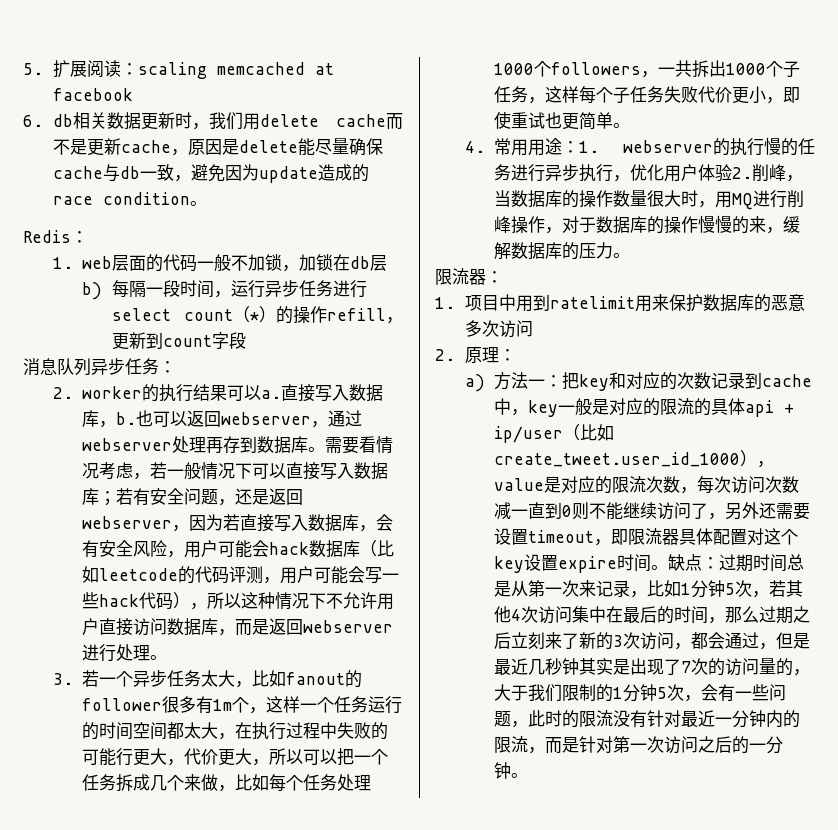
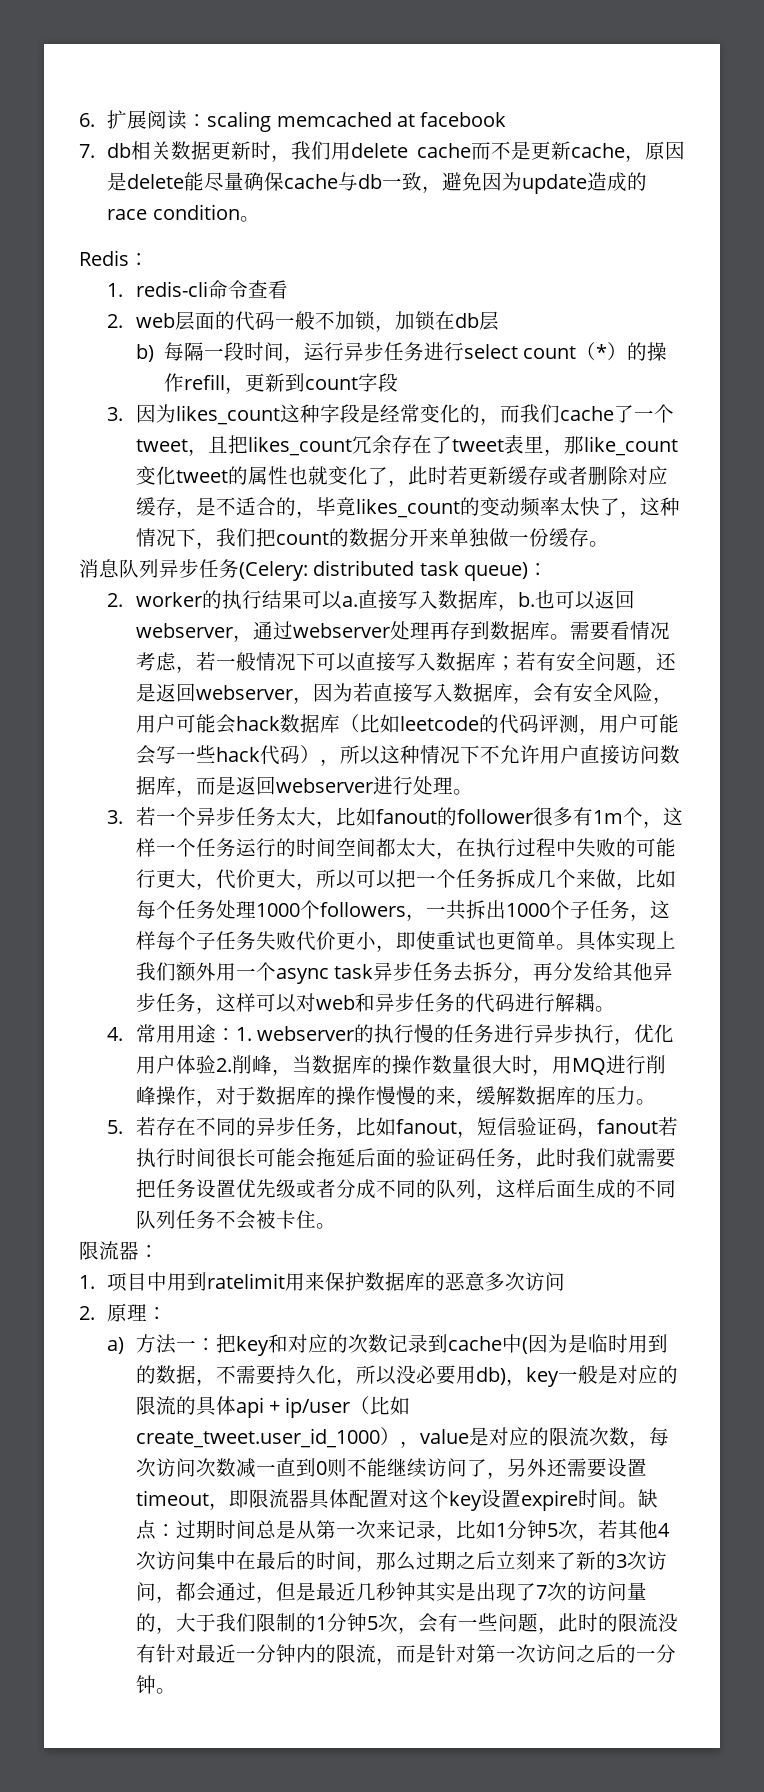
[23,63,43,75] 5. -> [79,113,95,127] 6.
[23,115,43,127] 6. -> [79,144,95,158] 7.
(73, 263) none -> [135,280,288,299] [107,314,124,328] redis-cli命令查看 // 2.
(246, 340) none -> [107,404,674,425] [135,435,678,456] [135,466,668,487] [135,497,680,518] [135,528,609,549] // 3.因为likes_count这种字段是经常变化的，而我们cache了一个tweet，且把likes_count冗余存在了tweet表里，那like_count变化tweet的属性也就变化了，此时若更新缓存或者删除对应缓存，是不适合的，毕竟likes_count的变动频率太快了，这种情况下，我们把count的数据分开来单独做一份缓存。
(159, 366) none -> [239,560,528,581] (Celery: distributed task queue)
(631, 125) none -> [575,931,676,951] [135,962,674,984] [135,993,615,1014] 具体实现上我们额外用一个async task异步任务去拆分，再分发给其他异步任务，这样可以对web和异步任务的代码进行解耦。
(631, 255) none -> [107,1117,678,1138] [135,1148,676,1169] [135,1179,676,1200] [135,1210,336,1230] // 5.若存在不同的异步任务，比如fanout，短信验证码，fanout若执行时间很长可能会拖延后面的验证码任务，此时我们就需要把任务设置优先级或者分成不同的队列，这样后面生成的不同队列任务不会被卡住。
(512, 406) none -> [521,1334,668,1354] [135,1365,506,1386] (因为是临时用到的数据，不需要持久化，所以没必要用db)

